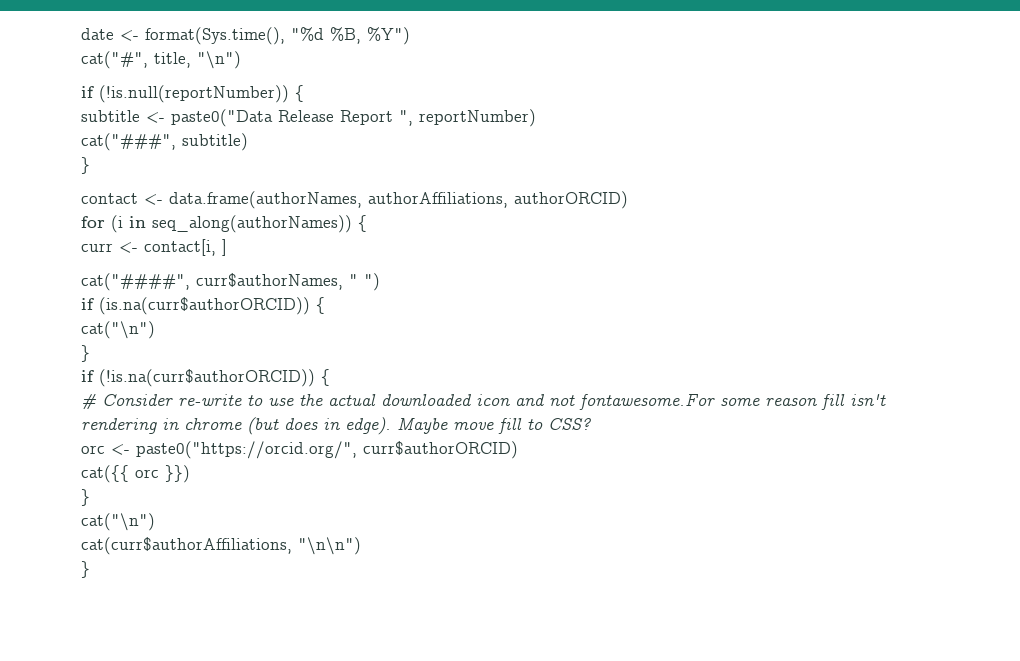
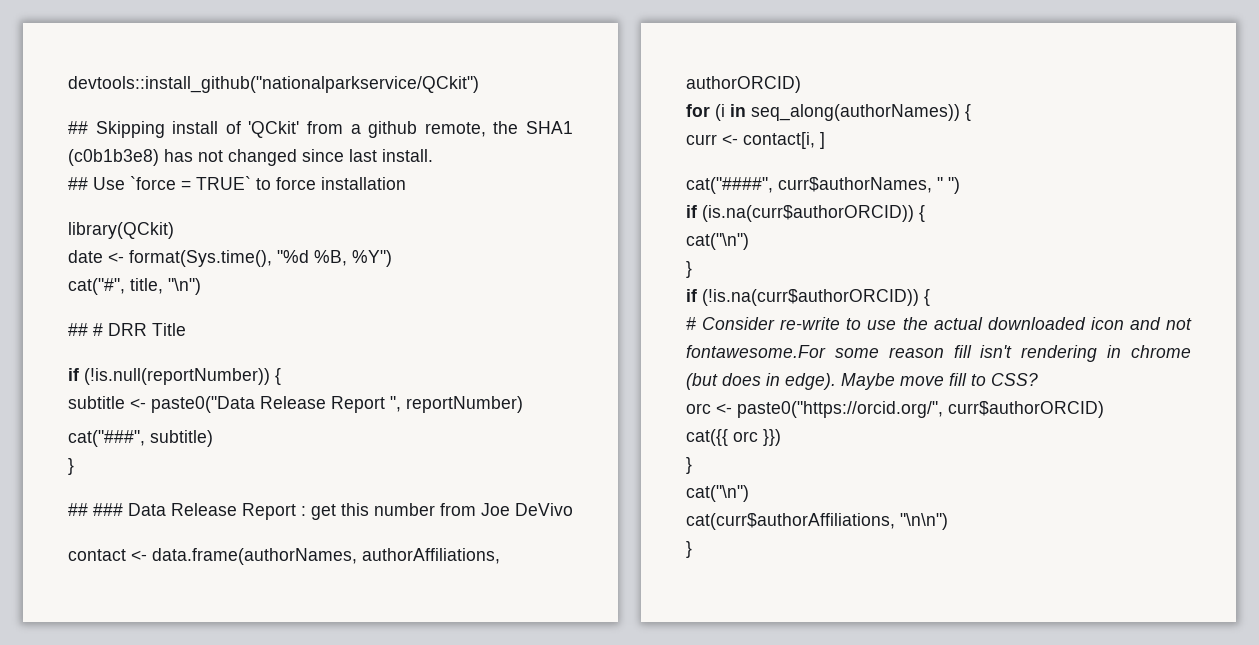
(81, 34) none -> [68,76,479,93] [68,121,574,138] [68,149,433,166] [68,176,406,190] [68,222,174,239] devtools::install_github("nationalparkservice/QCkit") // ## Skipping install of 'QCkit' from a github remote, the SHA1 (c0b1b3e8) has not changed since last install. // ## Use `force = TRUE` to force installation // library(QCkit) //
(241, 60) none -> [68,323,186,336] // ## # DRR Title
(90, 165) none -> [68,503,573,520] // ## ### Data Release Report : get this number from Joe DeVivo

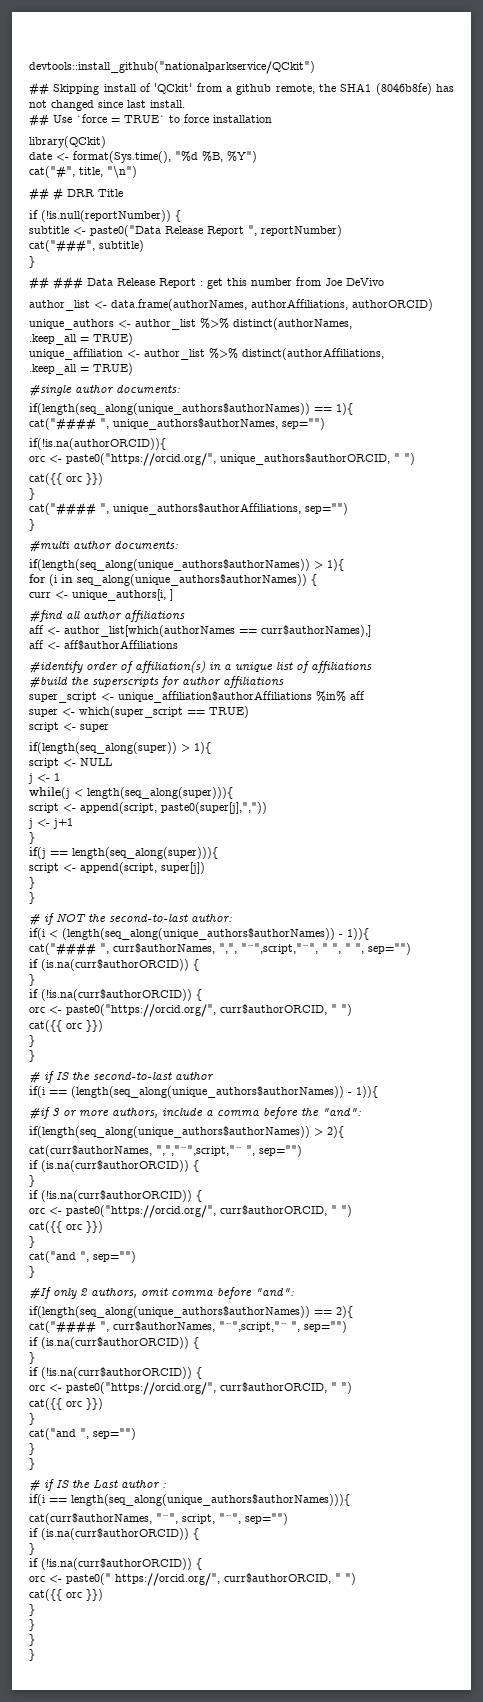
[68,149,159,166] (c0b1b3e8) -> [375,83,432,95] (8046b8fe)
[68,549,126,561] contact -> [29,300,90,311] author_list
(801, 84) none -> [29,318,352,330] [29,333,133,345] [29,348,384,360] [29,363,133,375] [29,385,180,396] [29,403,353,415] [29,417,325,431] [29,438,166,450] [29,453,415,466] [29,473,103,485] [29,488,35,500] [29,502,348,516] [29,519,35,531] [29,541,178,552] [29,559,344,571] // unique_authors <- author_list %>% distinct(authorNames, // .keep_all = TRUE) // unique_affiliation <- author_list %>% distinct(authorAffiliations, // .keep_all = TRUE) // #single author documents: // if(length(seq_along(unique_authors$authorNames)) == 1){ // cat("#### ", unique_authors$authorNames, sep="") // if(!is.na(authorORCID)){ // orc <- paste0("https://orcid.org/", unique_authors$authorORCID, " ") // cat({{ orc }}) // } // cat("#### ", unique_authors$authorAffiliations, sep="") // } // #multi author documents: // if(length(seq_along(unique_authors$authorNames)) > 1){
[751,104,960,121] seq_along(authorNames)) -> [77,574,307,586] seq_along(unique_authors$authorNames))
[743,132,815,149] contact[i, -> [72,589,166,601] unique_authors[i,
[686,177,960,194] [686,205,925,222] [686,233,749,250] [686,261,692,278] [686,289,930,306] [686,317,1192,330] [686,345,1191,362] [686,373,1038,390] [686,401,1104,418] [686,429,781,446] [686,457,692,474] [686,485,749,502] [686,513,948,530] cat("####", curr$authorNames, " ") // if (is.na(curr$authorORCID)) { // cat("\n") // } // if (!is.na(curr$authorORCID)) { // # Consider re-write to use the actual downloaded icon and not fontawesome.For some reason fill isn't rendering in chrome (but does in edge). Maybe move fill to CSS? // orc <- paste0("https://orcid.org/", curr$authorORCID) // cat({{ orc }}) // } // cat("\n") // cat(curr$authorAffiliations, "\n\n") -> [29,610,185,622] [29,625,371,637] [29,640,178,650] [29,661,372,673] [29,676,284,688] [29,691,365,703] [29,706,249,718] [29,722,109,732] [29,742,211,754] [29,758,112,768] [28,773,60,784] [29,787,233,799] [29,802,267,814] [28,818,73,829] [29,832,35,844] [29,847,218,859] [29,862,205,874] [29,877,35,889] [29,892,35,904] [29,913,232,925] [29,928,369,940] [29,942,411,956] [29,959,199,971] [29,974,35,986] [29,989,202,1001] [29,1004,352,1017] [29,1020,103,1032] [29,1035,35,1047] [29,1050,35,1062] [29,1071,214,1083] [29,1086,378,1098] [29,1107,361,1119] [29,1126,344,1138] [29,1145,302,1157] [29,1160,199,1172] [29,1175,35,1187] [29,1190,202,1202] [29,1205,352,1218] [29,1221,103,1233] [29,1236,35,1248] [29,1251,136,1263] [29,1266,35,1278] [29,1287,294,1299] [29,1306,353,1318] [29,1320,347,1334] [29,1337,199,1349] [29,1352,35,1364] [29,1367,202,1379] [29,1382,352,1395] [29,1398,103,1410] [29,1413,35,1425] [29,1428,136,1440] [29,1443,35,1455] [29,1458,35,1470] [29,1479,166,1491] [29,1494,350,1506] [29,1513,288,1525] [29,1528,199,1540] [29,1543,35,1555] [29,1558,202,1570] [29,1573,356,1586] [29,1589,103,1601] [29,1604,35,1616] [29,1619,35,1631] [29,1634,35,1646] #find all author affiliations // aff <- author_list[which(authorNames == curr$authorNames),] // aff <- aff$authorAffiliations // #identify order of affiliation(s) in a unique list of affiliations // #build the superscripts for author affiliations // super_script <- unique_affiliation$authorAffiliations %in% aff // super <- which(super_script == TRUE) // script <- super // if(length(seq_along(super)) > 1){ // script <- NULL // j <- 1 // while(j < length(seq_along(super))){ // script <- append(script, paste0(super[j],",")) // j <- j+1 // } // if(j == length(seq_along(super))){ // script <- append(script, super[j]) // } // } // # if NOT the second-to-last author: // if(i < (length(seq_along(unique_authors$authorNames)) - 1)){ // cat("#### ", curr$authorNames, ",", "^",script,"^", " ", " ", sep="") // if (is.na(curr$authorORCID)) { // } // if (!is.na(curr$authorORCID)) { // orc <- paste0("https://orcid.org/", curr$authorORCID, " ") // cat({{ orc }}) // } // } // # if IS the second-to-last author // if(i == (length(seq_along(unique_authors$authorNames)) - 1)){ // #if 3 or more authors, include a comma before the "and": // if(length(seq_along(unique_authors$authorNames)) > 2){ // cat(curr$authorNames, ",","^",script,"^ ", sep="") // if (is.na(curr$authorORCID)) { // } // if (!is.na(curr$authorORCID)) { // orc <- paste0("https://orcid.org/", curr$authorORCID, " ") // cat({{ orc }}) // } // cat("and ", sep="") // } // #If only 2 authors, omit comma before "and": // if(length(seq_along(unique_authors$authorNames)) == 2){ // cat("#### ", curr$authorNames, "^",script,"^ ", sep="") // if (is.na(curr$authorORCID)) { // } // if (!is.na(curr$authorORCID)) { // orc <- paste0("https://orcid.org/", curr$authorORCID, " ") // cat({{ orc }}) // } // cat("and ", sep="") // } // } // # if IS the Last author : // if(i == length(seq_along(unique_authors$authorNames))){ // cat(curr$authorNames, "^", script, "^", sep="") // if (is.na(curr$authorORCID)) { // } // if (!is.na(curr$authorORCID)) { // orc <- paste0(" https://orcid.org/", curr$authorORCID, " ") // cat({{ orc }}) // } // } // }

